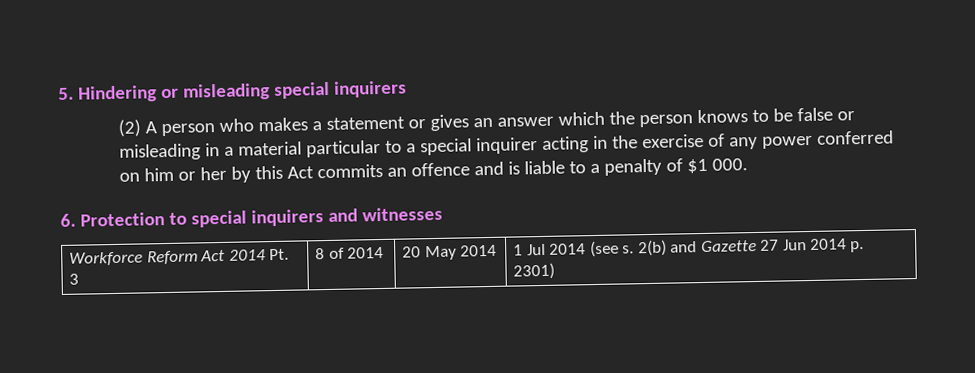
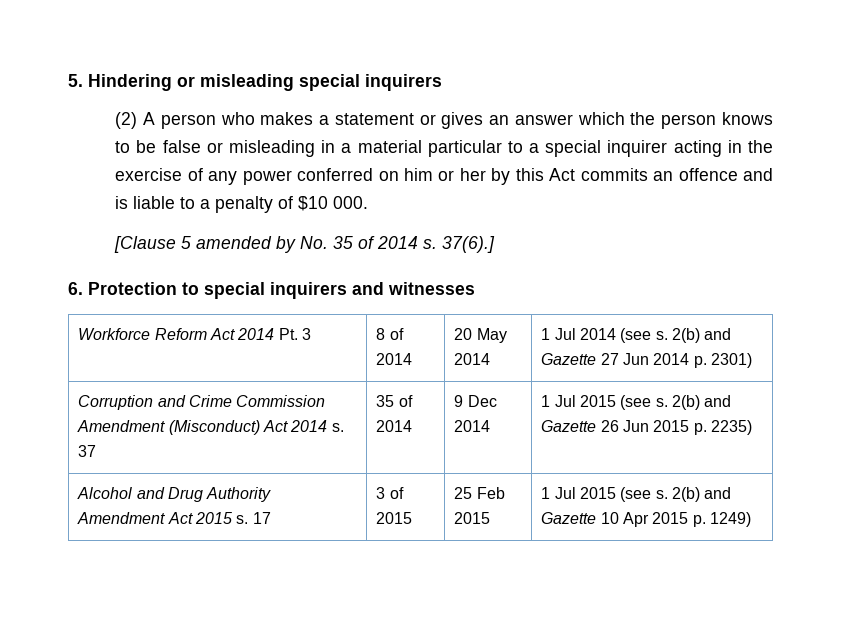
[687,158,709,174] $1 -> [298,196,329,211] $10
(749, 164) none -> [114,236,496,253] // [Clause 5 amended by No. 35 of 2014 s. 37(6).]
(556, 271) none -> [78,395,326,410] [77,420,344,435] [78,445,97,457] [376,395,413,407] [376,420,413,432] [454,395,497,407] [454,420,491,432] [541,395,732,410] [541,420,752,435] [77,487,272,502] [77,512,271,524] [376,487,404,499] [376,512,413,524] [454,487,505,499] [454,512,491,524] [541,487,732,502] [541,512,751,527] // Corruption and Crime Commission Amendment (Misconduct) Act 2014 s. 37 | 35 of 2014 | 9 Dec 2014 | 1 Jul 2015 (see s. 2(b) and Gazette 26 Jun 2015 p. 2235) // Alcohol and Drug Authority Amendment Act 2015 s. 17 | 3 of 2015 | 25 Feb 2015 | 1 Jul 2015 (see s. 2(b) and Gazette 10 Apr 2015 p. 1249)

